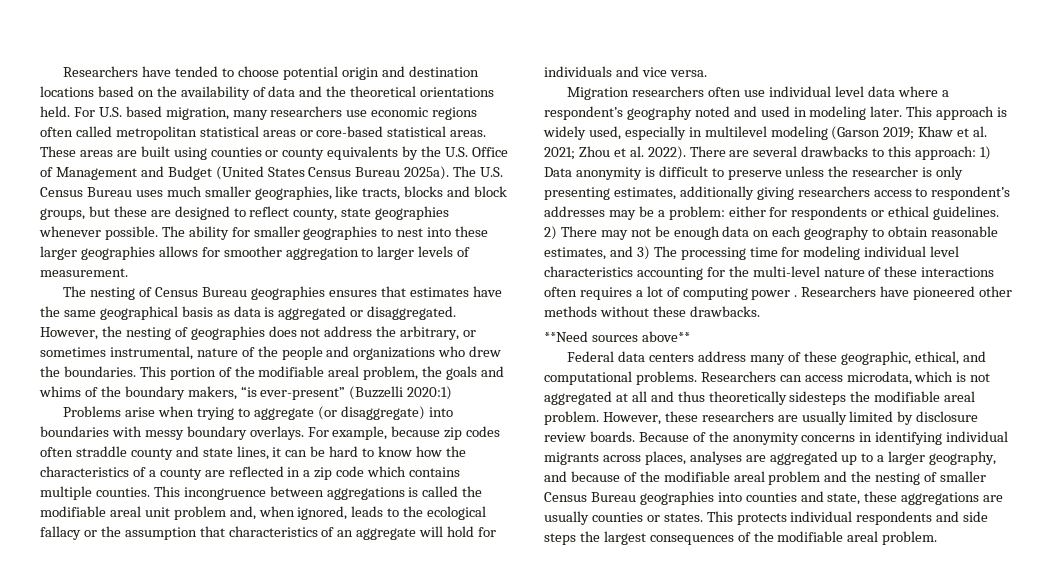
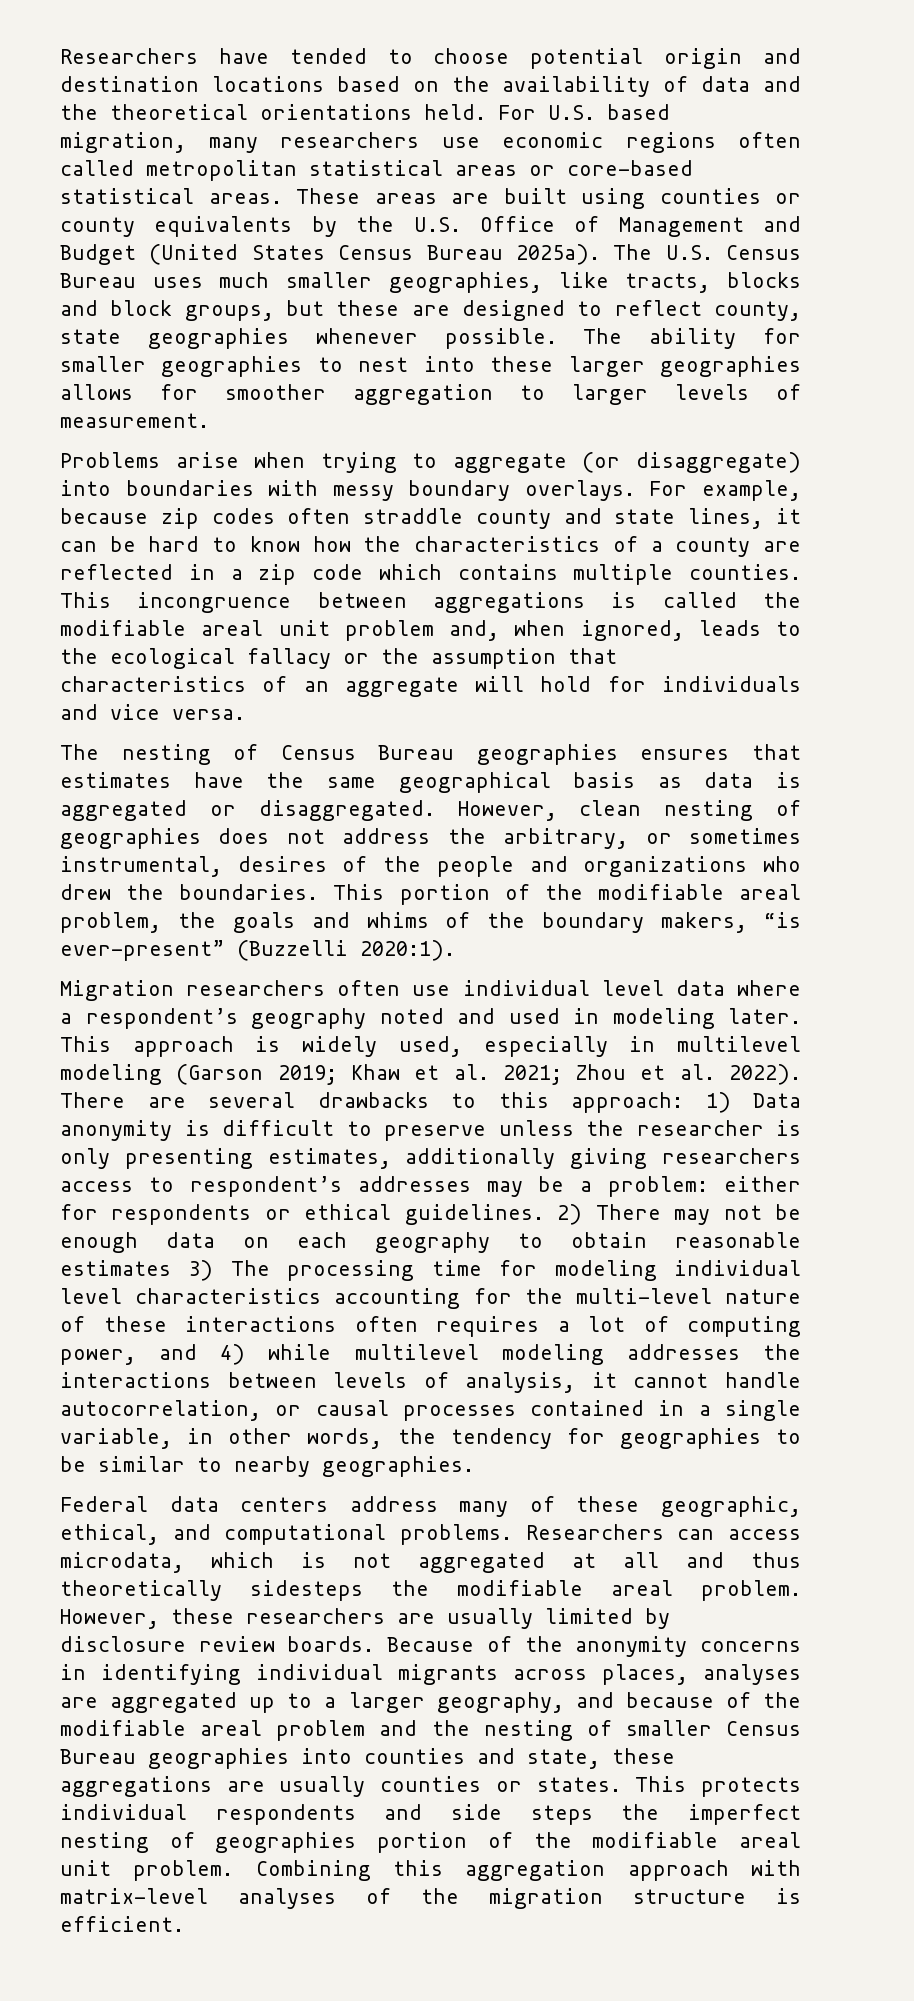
[63,286,502,300] [40,306,457,320] [40,326,477,340] [40,346,502,360] [40,366,505,380] [39,386,453,400] // The nesting of Census Bureau geographies ensures that estimates have the same geographical basis as data is aggregated or disaggregated. However, the nesting of geographies does not address the arbitrary, or sometimes instrumental, nature of the people and organizations who drew the boundaries. This portion of the modifiable areal problem, the goals and whims of the boundary makers, “is ever-present” (Buzzelli 2020:1) -> (209, 420) none
(707, 73) none -> [60,744,801,765] [60,772,801,793] [60,800,802,821] [60,828,802,849] [60,856,801,877] [60,884,801,905] [60,912,802,933] [60,940,455,961] // The nesting of Census Bureau geographies ensures that estimates have the same geographical basis as data is aggregated or disaggregated. However, clean nesting of geographies does not address the arbitrary, or sometimes instrumental, desires of the people and organizations who drew the boundaries. This portion of the modifiable areal problem, the goals and whims of the boundary makers, “is ever-present” (Buzzelli 2020:1).
[544,246,633,260] estimates, and -> [60,1260,171,1276] estimates
[751,286,1013,300] [544,306,760,317] [544,331,690,342] power . Researchers have pioneered other methods without these drawbacks. // **Need sources above** -> [60,1344,801,1365] [60,1372,801,1393] [60,1400,802,1421] [60,1428,801,1449] [60,1456,474,1477] power, and 4) while multilevel modeling addresses the interactions between levels of analysis, it cannot handle autocorrelation, or causal processes contained in a single variable, in other words, the tendency for geographies to be similar to nearby geographies.
[603,531,938,545] largest consequences of the modifiable areal problem. -> [688,1804,801,1825] [60,1832,801,1853] [60,1860,801,1881] [60,1888,801,1909] [60,1916,184,1932] imperfect nesting of geographies portion of the modifiable areal unit problem. Combining this aggregation approach with matrix-level analyses of the migration structure is efficient.

